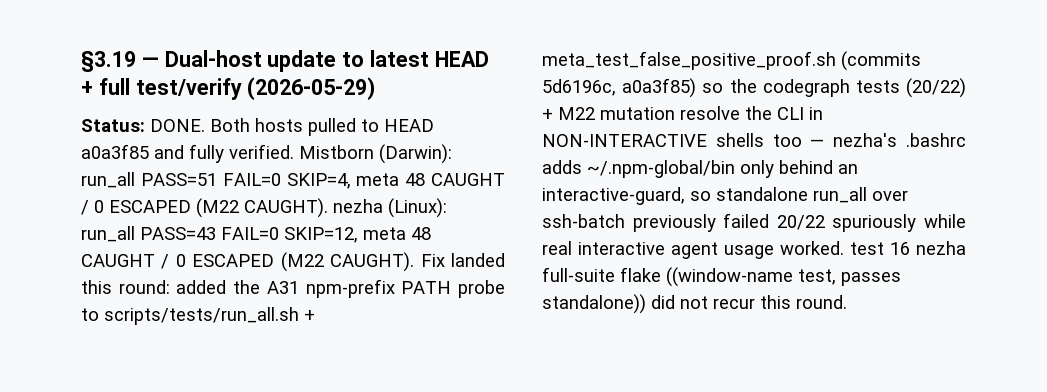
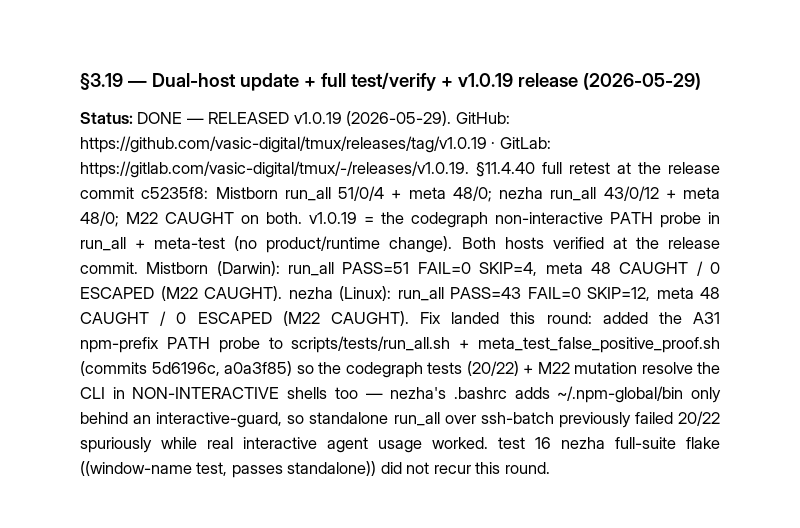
[342,50,489,67] [81,77,376,100] [81,118,434,136] [81,144,294,163] to latest HEAD + full test/verify (2026-05-29) // Status: DONE. Both hosts pulled to HEAD a0a3f85 and fully verified. -> [303,72,701,91] [80,111,510,126] [80,136,551,153] [80,161,720,178] [80,186,720,202] [80,211,720,228] [80,236,720,253] [80,262,138,274] + full test/verify + v1.0.19 release (2026-05-29) // Status: DONE — RELEASED v1.0.19 (2026-05-29). GitHub: https://github.com/vasic-digital/tmux/releases/tag/v1.0.19 · GitLab: https://gitlab.com/vasic-digital/tmux/-/releases/v1.0.19. §11.4.40 full retest at the release commit c5235f8: Mistborn run_all 51/0/4 + meta 48/0; nezha run_all 43/0/12 + meta 48/0; M22 CAUGHT on both. v1.0.19 = the codegraph non-interactive PATH probe in run_all + meta-test (no product/runtime change). Both hosts verified at the release commit.

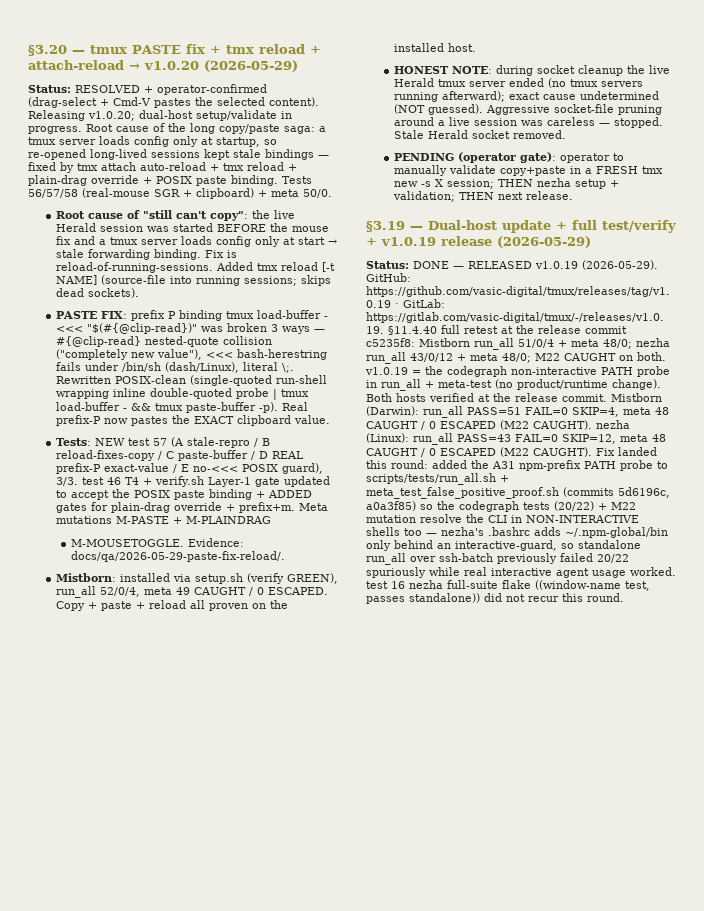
(80, 81) none -> [28,44,321,56] [28,60,298,72] [28,84,267,95] [28,97,319,108] [28,110,292,121] [28,123,326,134] [28,136,277,147] [28,149,329,160] [28,162,297,173] [28,175,312,186] [28,188,332,199] [55,210,295,221] [55,223,329,232] [55,236,337,247] [55,249,237,260] [55,262,335,273] [55,275,331,286] [55,288,139,298] [55,310,328,321] [55,323,325,334] [55,336,272,347] [55,349,327,360] [55,362,294,373] [55,375,327,386] [55,388,309,400] [55,402,308,413] [55,415,330,426] [55,437,271,448] [55,450,304,461] [55,463,323,474] [55,476,331,487] [55,489,312,500] [55,502,328,513] [55,516,271,524] [70,538,244,547] [70,551,285,562] [55,573,338,584] [55,586,328,598] [55,600,288,611] [393,43,476,52] [393,65,670,76] [393,78,643,88] [393,91,659,102] [393,104,662,115] [393,117,663,128] [393,130,566,139] [393,152,624,163] [393,165,663,176] [393,178,619,189] [392,191,573,202] §3.20 — tmux PASTE fix + tmx reload + attach-reload → v1.0.20 (2026-05-29) // Status: RESOLVED + operator-confirmed (drag-select + Cmd-V pastes the selected content). Releasing v1.0.20; dual-host setup/validate in progress. Root cause of the long copy/paste saga: a tmux server loads config only at startup, so re-opened long-lived sessions kept stale bindings — fixed by tmx attach auto-reload + tmx reload + plain-drag override + POSIX paste binding. Tests 56/57/58 (real-mouse SGR + clipboard) + meta 50/0. // Root cause of "still can't copy": the live Herald session was started BEFORE the mouse fix and a tmux server loads config only at start → stale forwarding binding. Fix is reload-of-running-sessions. Added tmx reload [-t NAME] (source-file into running sessions; skips dead sockets). // PASTE FIX: prefix P binding tmux load-buffer - <<< "$(#{@clip-read})" was broken 3 ways — #{@clip-read} nested-quote collision ("completely new value"), <<< bash-herestring fails under /bin/sh (dash/Linux), literal \;. Rewritten POSIX-clean (single-quoted run-shell wrapping inline double-quoted probe | tmux load-buffer - && tmux paste-buffer -p). Real prefix-P now pastes the EXACT clipboard value. // Tests: NEW test 57 (A stale-repro / B reload-fixes-copy / C paste-buffer / D REAL prefix-P exact-value / E no-<<< POSIX guard), 3/3. test 46 T4 + verify.sh Layer-1 gate updated to accept the POSIX paste binding + ADDED gates for plain-drag override + prefix+m. Meta mutations M-PASTE + M-PLAINDRAG // M-MOUSETOGGLE. Evidence: docs/qa/2026-05-29-paste-fix-reload/. // Mistborn: installed via setup.sh (verify GREEN), run_all 52/0/4, meta 49 CAUGHT / 0 ESCAPED. Copy + paste + reload all proven on the installed host. // HONEST NOTE: during socket cleanup the live Herald tmux server ended (no tmux servers running afterward); exact cause undetermined (NOT guessed). Aggressive socket-file pruning around a live session was careless — stopped. Stale Herald socket removed. // PENDING (operator gate): operator to manually validate copy+paste in a FRESH tmx new -s X session; THEN nezha setup + validation; THEN next release. //

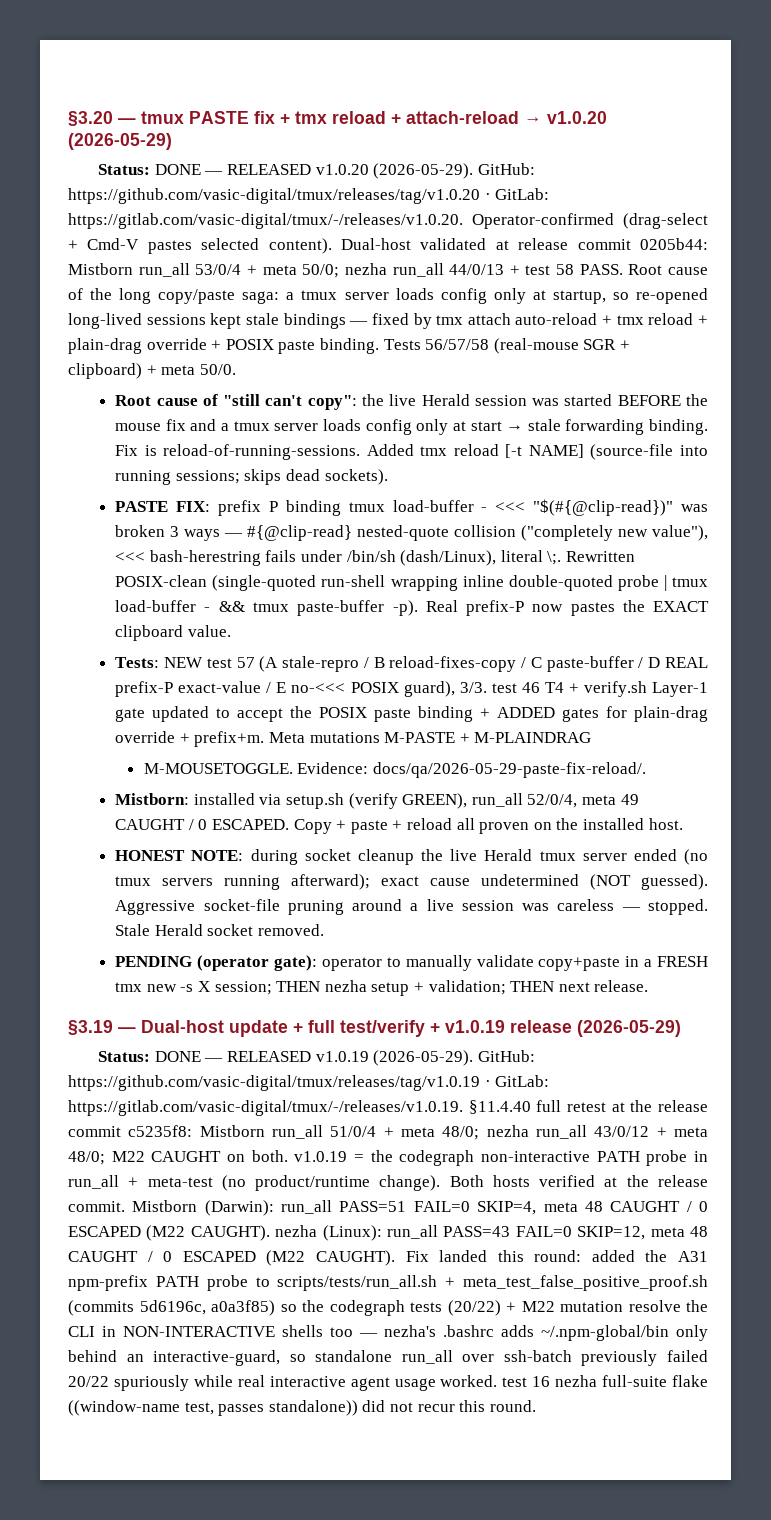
[75,84,267,95] RESOLVED + operator-confirmed -> [154,163,535,179] [68,188,550,204] [68,213,614,229] DONE — RELEASED v1.0.20 (2026-05-29). GitHub: https://github.com/vasic-digital/tmux/releases/tag/v1.0.20 · GitLab: https://gitlab.com/vasic-digital/tmux/-/releases/v1.0.20. Operator-confirmed
[195,97,213,106] the -> (192, 247) none
[28,110,292,121] [28,126,82,134] Releasing v1.0.20; dual-host setup/validate in progress. -> [341,238,708,250] [68,263,623,278] Dual-host validated at release commit 0205b44: Mistborn run_all 53/0/4 + meta 50/0; nezha run_all 44/0/13 + test 58 PASS.

